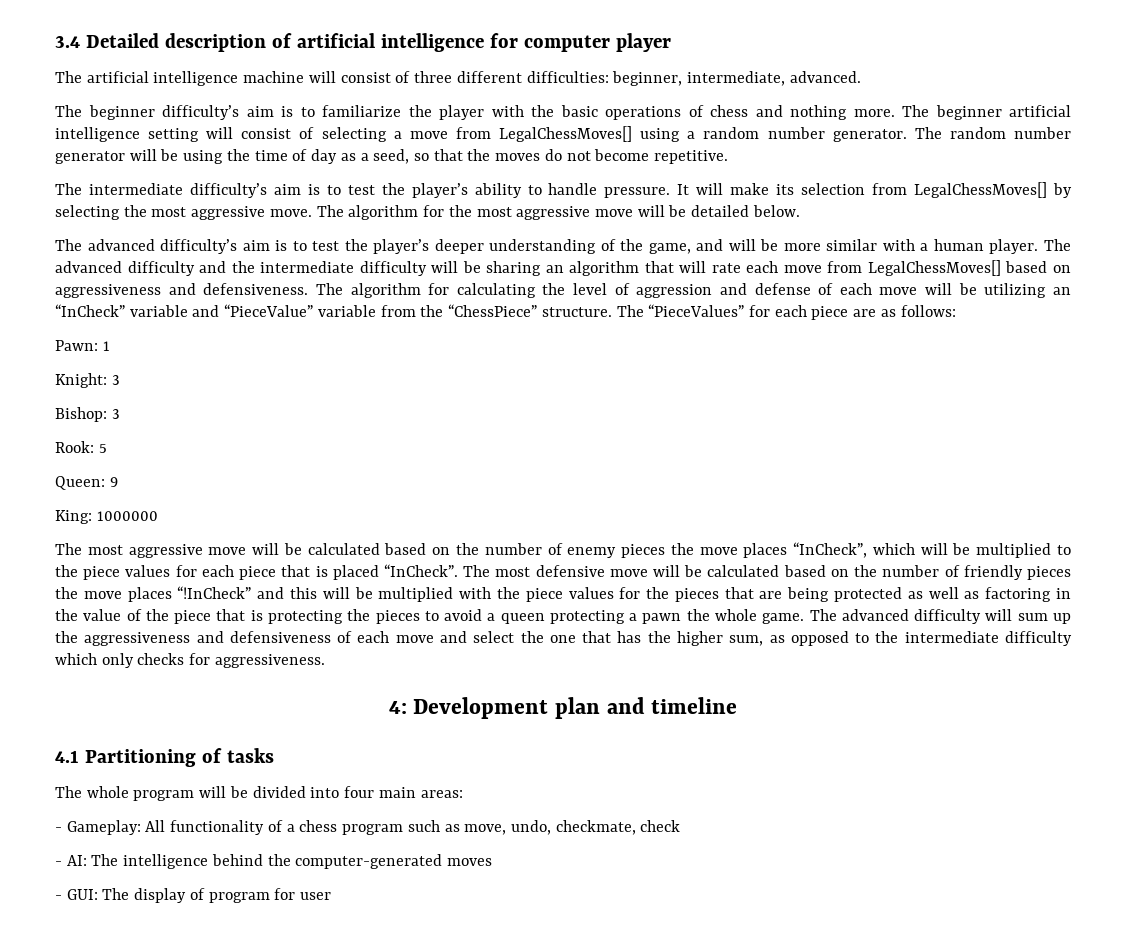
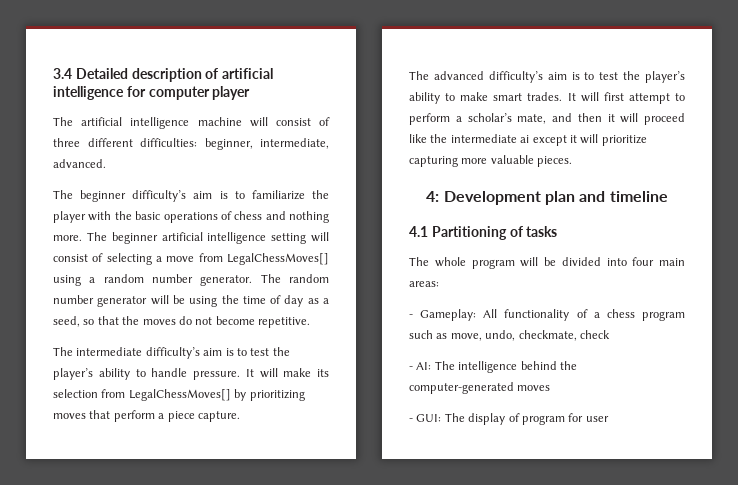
[55,205,800,220] selecting the most aggressive move. The algorithm for the most aggressive move will be detailed below. -> [249,390,305,401] [53,410,240,422] prioritizing moves that perform a piece capture.
[434,239,1071,254] [55,260,1071,276] [55,283,1072,298] [55,304,956,320] [55,340,110,351] [55,373,120,388] [55,407,120,422] [55,441,107,453] [55,476,118,490] [55,510,158,524] [55,542,1071,558] [55,564,1072,580] [55,586,1071,602] [55,609,1071,624] [55,631,1073,646] [55,653,325,668] deeper understanding of the game, and will be more similar with a human player. The advanced difficulty and the intermediate difficulty will be sharing an algorithm that will rate each move from LegalChessMoves[] based on aggressiveness and defensiveness. The algorithm for calculating the level of aggression and defense of each move will be utilizing an “InCheck” variable and “PieceValue” variable from the “ChessPiece” structure. The “PieceValues” for each piece are as follows: // Pawn: 1 // Knight: 3 // Bishop: 3 // Rook: 5 // Queen: 9 // King: 1000000 // The most aggressive move will be calculated based on the number of enemy pieces the move places “InCheck”, which will be multiplied to the piece values for each piece that is placed “InCheck”. The most defensive move will be calculated based on the number of friendly pieces the move places “!InCheck” and this will be multiplied with the piece values for the pieces that are being protected as well as factoring in the value of the piece that is protecting the pieces to avoid a queen protecting a pawn the whole game. The advanced difficulty will sum up the aggressiveness and defensiveness of each move and select the one that has the higher sum, as opposed to the intermediate difficulty which only checks for aggressiveness. -> [409,92,685,104] [409,113,685,125] [409,134,647,146] [409,155,573,167] ability to make smart trades. It will first attempt to perform a scholar’s mate, and then it will proceed like the intermediate ai except it will prioritize capturing more valuable pieces.

